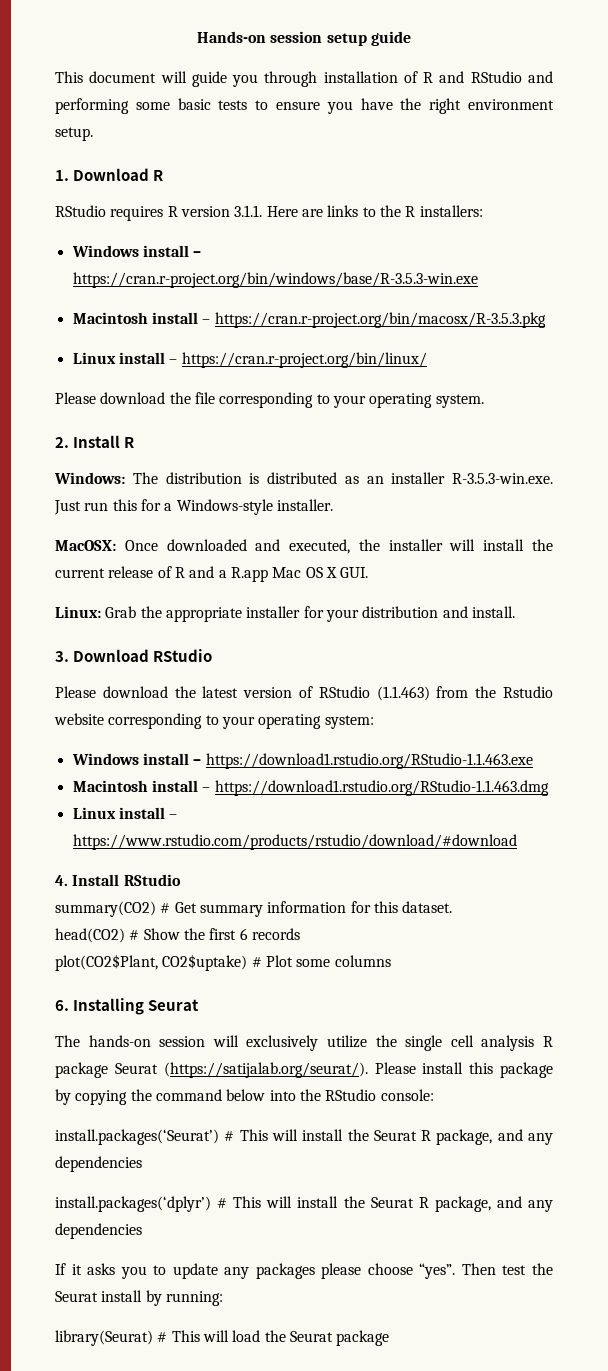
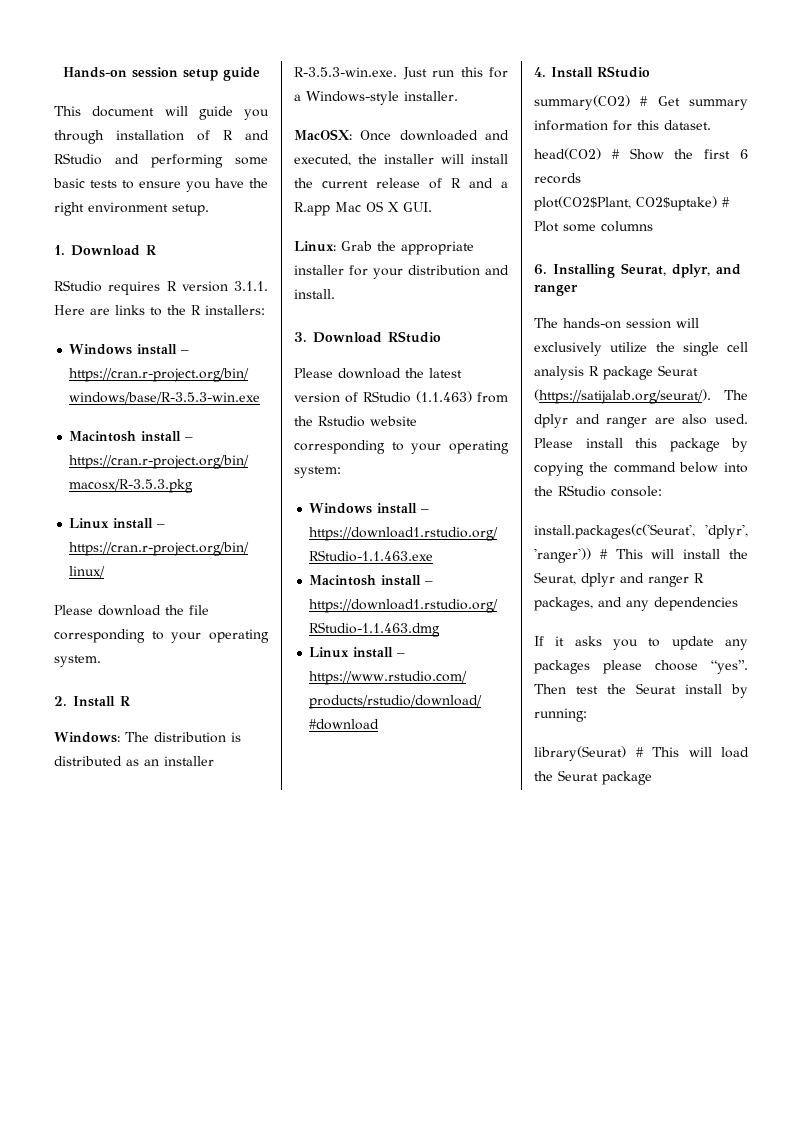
[148,999,200,1011] Seurat -> [621,263,741,278] [534,285,578,296] Seurat, dplyr, and ranger
(368, 1070) none -> [724,390,748,400] [534,414,748,428] The dplyr and ranger are also used.
[55,1129,554,1145] [55,1156,142,1172] [55,1196,491,1212] install.packages(‘Seurat’) # This will install the Seurat R package, and any dependencies // install.packages(‘dplyr’) # This will install the Seurat R package, -> [534,524,748,539] [534,548,748,563] [534,572,704,587] [534,597,593,611] install.packages(c('Seurat', 'dplyr', 'ranger')) # This will install the Seurat, dplyr and ranger R packages,

